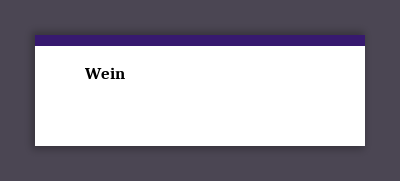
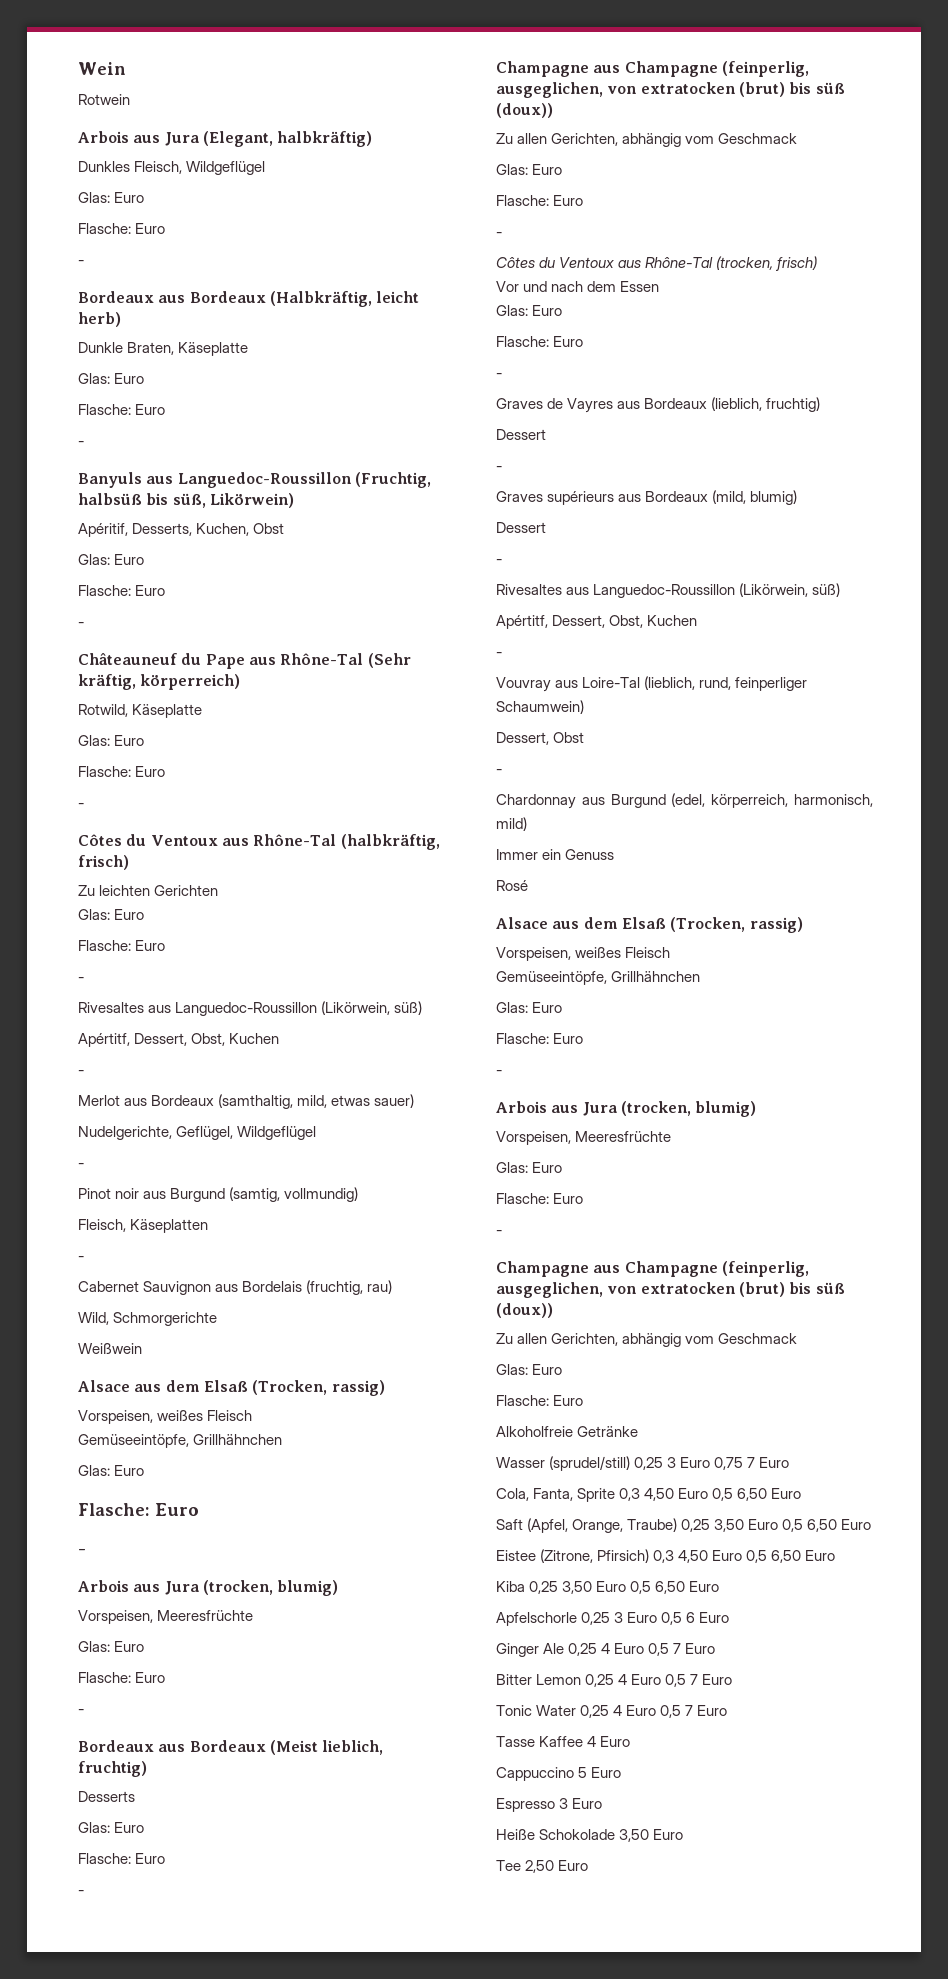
(125, 73) none -> [78,94,130,105] [78,131,373,147] [78,161,266,175] [78,192,145,203] [78,223,166,234] [78,260,84,265] [78,291,420,307] [78,312,121,327] [78,342,249,356] [78,373,145,384] [78,404,166,415] [78,441,84,446] [78,472,431,488] [78,493,294,508] [78,523,285,537] [78,554,145,565] [78,585,166,596] [78,622,84,627] [78,653,411,669] [78,674,241,690] [78,704,203,718] [78,735,145,746] [78,766,166,777] [78,803,84,808] [78,834,440,850] [78,855,129,870] [78,885,219,896] [78,909,145,920] [78,940,166,951] [78,977,84,982] [78,1001,423,1016] [78,1033,280,1047] [78,1070,84,1075] [78,1094,415,1109] [78,1126,317,1140] [78,1163,84,1168] [78,1187,359,1202] [78,1219,209,1233] [78,1256,84,1261] [78,1280,393,1295] [78,1312,218,1326] [78,1343,142,1354] [78,1380,385,1396] [78,1410,253,1424] [78,1434,283,1448] [78,1465,145,1476] [78,1503,199,1516] [78,1548,86,1555] [78,1580,339,1596] [78,1610,254,1624] [78,1641,145,1652] [78,1672,166,1683] [78,1709,84,1714] [78,1740,384,1755] [78,1761,147,1777] [78,1791,135,1802] [78,1822,145,1833] [78,1853,166,1864] [78,1890,84,1895] [496,61,809,77] [496,82,845,98] [496,103,553,118] [496,133,798,147] [496,164,563,175] [496,195,584,206] [496,232,502,237] [496,256,818,271] [496,281,660,292] [496,305,563,316] [496,336,584,347] [496,373,502,378] [496,397,821,413] [496,429,546,440] [496,466,502,471] [496,490,798,505] [496,522,546,533] [496,559,502,564] [496,583,841,598] [496,615,698,629] [496,652,502,657] [496,676,808,692] [496,700,584,714] [496,732,585,745] [496,769,502,774] [496,793,873,809] [496,817,527,831] [496,849,615,860] [496,880,528,891] [496,917,803,933] [496,947,671,961] [496,971,701,985] [496,1002,563,1013] [496,1033,584,1044] [496,1070,502,1075] [496,1101,757,1117] [496,1131,672,1145] [496,1162,563,1173] [496,1193,584,1204] [496,1230,502,1235] [496,1261,809,1277] [496,1282,845,1298] [496,1303,553,1318] [496,1333,798,1347] [496,1364,563,1375] [496,1395,584,1406] [496,1426,639,1437] [496,1456,790,1471] [496,1488,802,1502] [496,1518,872,1533] [496,1549,836,1563] [496,1581,720,1594] [496,1612,730,1626] [496,1643,716,1657] [496,1674,733,1687] [496,1705,728,1718] [496,1736,631,1747] [496,1767,622,1781] [496,1798,603,1812] [496,1829,684,1842] [496,1860,589,1873] // Rotwein // Arbois aus Jura (Elegant, halbkräftig) // Dunkles Fleisch, Wildgeflügel // Glas: Euro // Flasche: Euro // - // Bordeaux aus Bordeaux (Halbkräftig, leicht herb) // Dunkle Braten, Käseplatte // Glas: Euro // Flasche: Euro // - // Banyuls aus Languedoc-Roussillon (Fruchtig, halbsüß bis süß, Likörwein) // Apéritif, Desserts, Kuchen, Obst // Glas: Euro // Flasche: Euro // - // Châteauneuf du Pape aus Rhône-Tal (Sehr kräftig, körperreich) // Rotwild, Käseplatte // Glas: Euro // Flasche: Euro // - // Côtes du Ventoux aus Rhône-Tal (halbkräftig, frisch) // Zu leichten Gerichten // Glas: Euro // Flasche: Euro // - // Rivesaltes aus Languedoc-Roussillon (Likörwein, süß) // Apértitf, Dessert, Obst, Kuchen // - // Merlot aus Bordeaux (samthaltig, mild, etwas sauer) // Nudelgerichte, Geflügel, Wildgeflügel // - // Pinot noir aus Burgund (samtig, vollmundig) // Fleisch, Käseplatten // - // Cabernet Sauvignon aus Bordelais (fruchtig, rau) // Wild, Schmorgerichte // Weißwein // Alsace aus dem Elsaß (Trocken, rassig) // Vorspeisen, weißes Fleisch // Gemüseeintöpfe, Grillhähnchen // Glas: Euro // Flasche: Euro // - // Arbois aus Jura (trocken, blumig) // Vorspeisen, Meeresfrüchte // Glas: Euro // Flasche: Euro // - // Bordeaux aus Bordeaux (Meist lieblich, fruchtig) // Desserts // Glas: Euro // Flasche: Euro // - // Champagne aus Champagne (feinperlig, ausgeglichen, von extratocken (brut) bis süß (doux)) // Zu allen Gerichten, abhängig vom Geschmack // Glas: Euro // Flasche: Euro // - // Côtes du Ventoux aus Rhône-Tal (trocken, frisch) // Vor und nach dem Essen // Glas: Euro // Flasche: Euro // - // Graves de Vayres aus Bordeaux (lieblich, fruchtig) // Dessert // - // Graves supérieurs aus Bordeaux (mild, blumig) // Dessert // - // Rivesaltes aus Languedoc-Roussillon (Likörwein, süß) // Apértitf, Dessert, Obst, Kuchen // - // Vouvray aus Loire-Tal (lieblich, rund, feinperliger Schaumwein) // Dessert, Obst // - // Chardonnay aus Burgund (edel, körperreich, harmonisch, mild) // Immer ein Genuss // Rosé // Alsace aus dem Elsaß (Trocken, rassig) // Vorspeisen, weißes Fleisch // Gemüseeintöpfe, Grillhähnchen // Glas: Euro // Flasche: Euro // - // Arbois aus Jura (trocken, blumig) // Vorspeisen, Meeresfrüchte // Glas: Euro // Flasche: Euro // - // Champagne aus Champagne (feinperlig, ausgeglichen, von extratocken (brut) bis süß (doux)) // Zu allen Gerichten, abhängig vom Geschmack // Glas: Euro // Flasche: Euro // Alkoholfreie Getränke // Wasser (sprudel/still) 0,25 3 Euro 0,75 7 Euro // Cola, Fanta, Sprite 0,3 4,50 Euro 0,5 6,50 Euro // Saft (Apfel, Orange, Traube) 0,25 3,50 Euro 0,5 6,50 Euro // Eistee (Zitrone, Pfirsich) 0,3 4,50 Euro 0,5 6,50 Euro // Kiba 0,25 3,50 Euro 0,5 6,50 Euro // Apfelschorle 0,25 3 Euro 0,5 6 Euro // Ginger Ale 0,25 4 Euro 0,5 7 Euro // Bitter Lemon 0,25 4 Euro 0,5 7 Euro // Tonic Water 0,25 4 Euro 0,5 7 Euro // Tasse Kaffee 4 Euro // Cappuccino 5 Euro // Espresso 3 Euro // Heiße Schokolade 3,50 Euro // Tee 2,50 Euro

